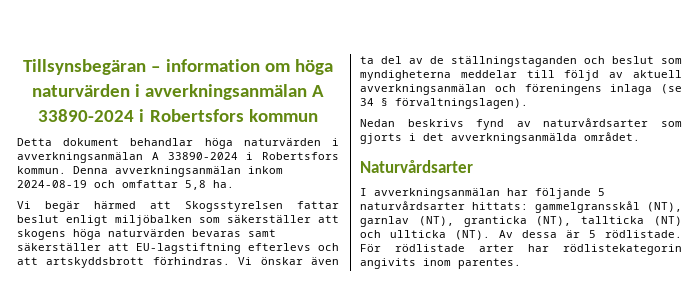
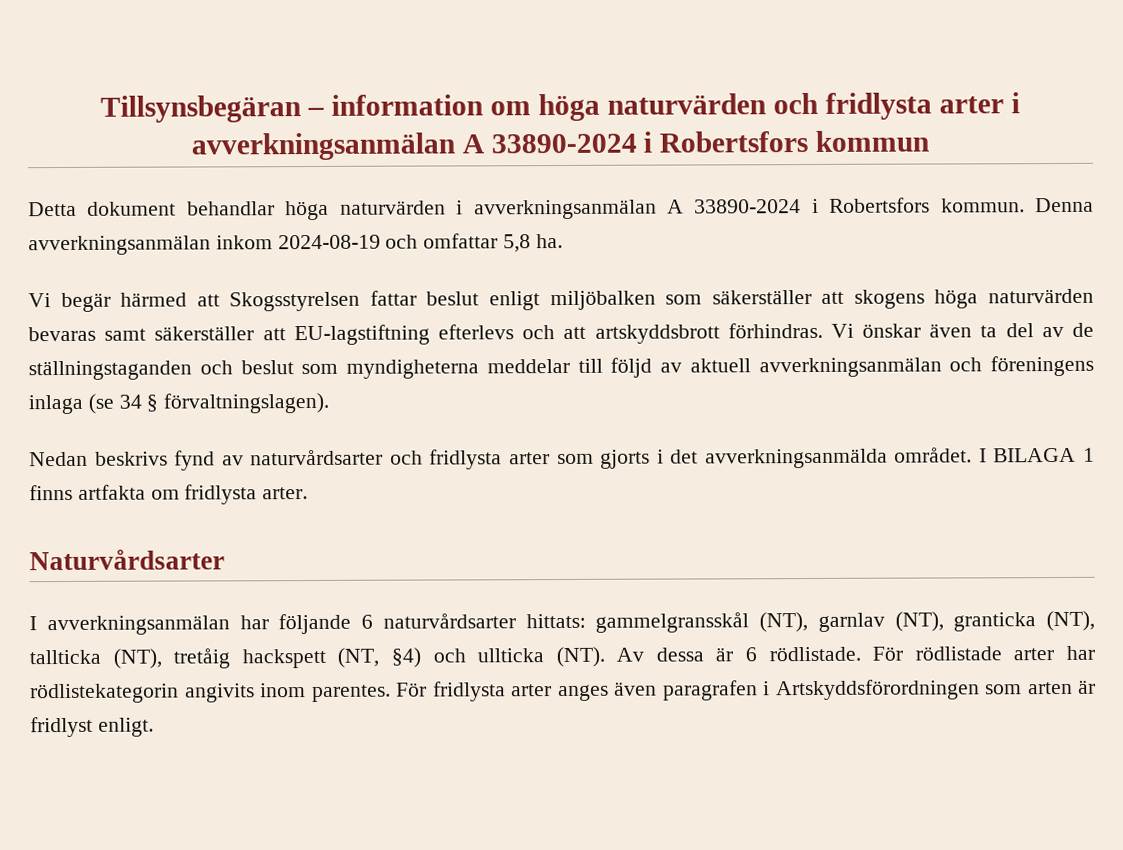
(130, 90) none -> [772,92,1004,120] och fridlysta arter
(649, 122) none -> [389,449,550,470] och fridlysta arter
(640, 136) none -> [978,447,1095,463] [29,484,309,505] I BILAGA 1 finns artfakta om fridlysta arter.
[598,188,605,196] 5 -> [361,614,373,629] 6
[654,216,682,226] (NT) -> [112,647,421,669] (NT), tretåig hackspett (NT, §4)
[589,230,596,238] 5 -> [745,647,758,662] 6
(521, 263) none -> [396,679,1096,702] [30,716,154,738] För fridlysta arter anges även paragrafen i Artskyddsförordningen som arten är fridlyst enligt.

